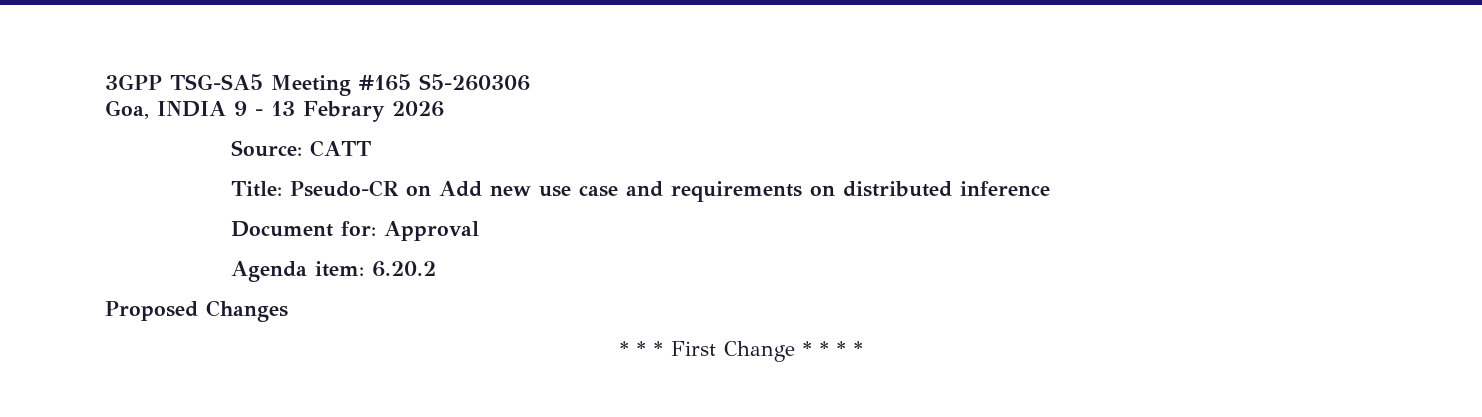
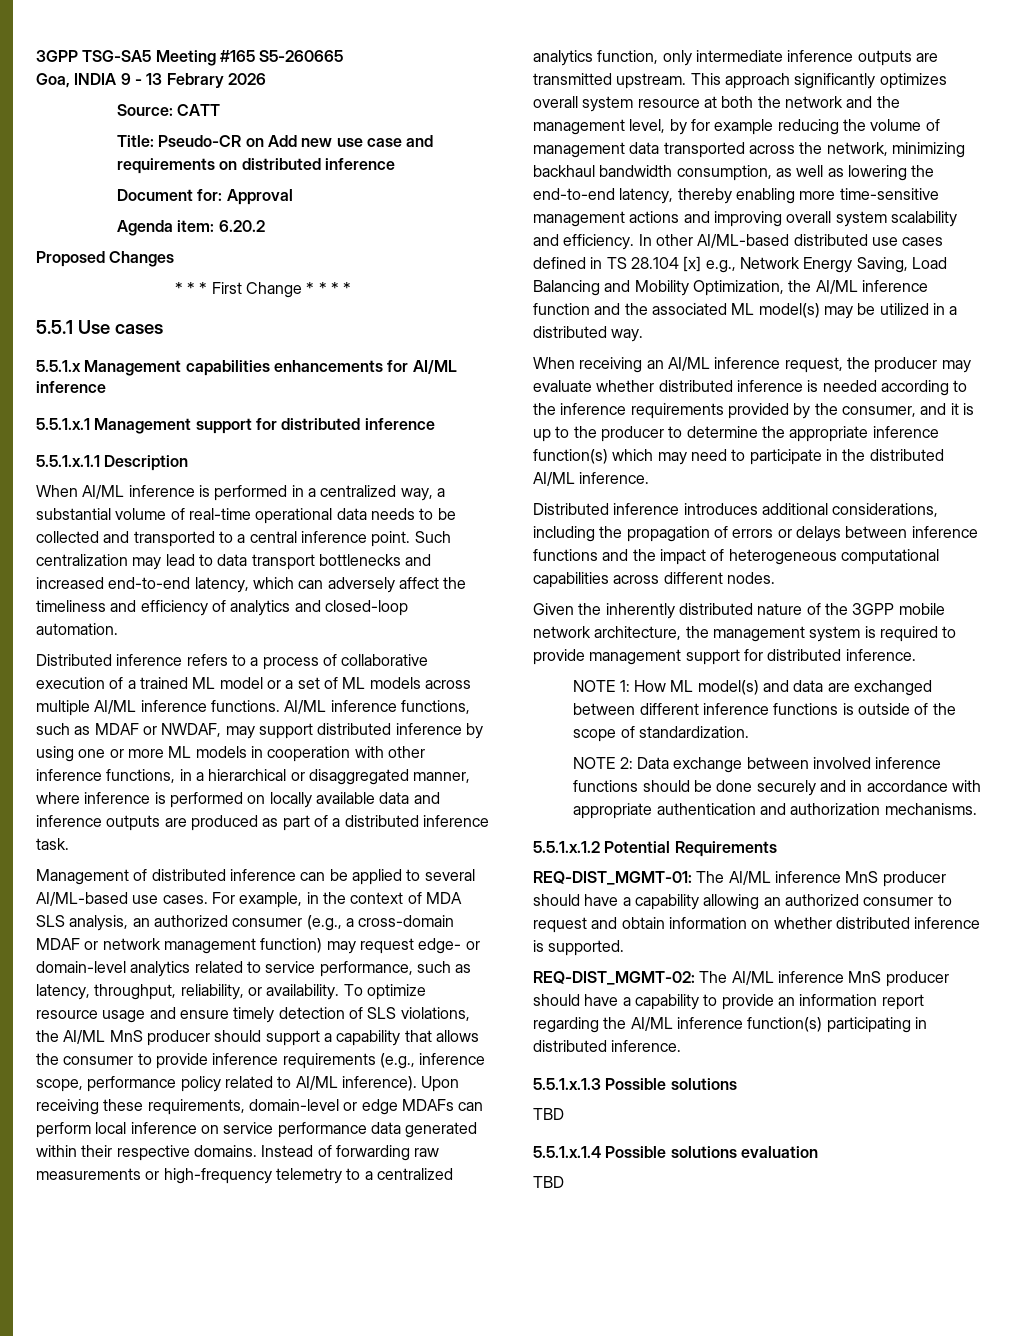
[419,74,530,91] S5-260306 -> [259,50,344,62] S5-260665
(863, 348) none -> [36,320,163,334] [36,360,457,376] [36,381,106,393] [36,418,435,434] [36,455,189,471] [36,485,445,501] [36,508,456,524] [36,531,451,547] [36,554,432,570] [36,577,467,593] [36,600,408,616] [36,623,118,635] [36,654,429,670] [36,677,471,689] [36,700,470,716] [36,723,483,739] [36,746,425,762] [36,769,471,785] [36,792,440,808] [36,815,489,831] [36,838,69,850] [36,869,475,885] [36,892,462,908] [36,915,455,931] [36,938,480,954] [36,961,472,977] [36,984,426,1000] [36,1007,470,1023] [36,1030,479,1046] [36,1053,486,1069] [36,1076,460,1092] [36,1099,484,1115] [36,1122,478,1138] [36,1145,440,1161] [36,1168,453,1184] [533,50,938,66] [533,73,947,89] [533,96,900,112] [533,119,940,135] [533,142,965,158] [533,165,935,181] [533,188,939,204] [533,211,957,227] [533,234,944,250] [533,256,947,273] [533,280,928,296] [533,303,958,319] [533,326,644,342] [533,357,971,373] [533,380,968,396] [533,403,974,419] [533,426,939,442] [533,449,944,465] [533,472,650,486] [533,503,939,517] [533,526,978,542] [533,549,939,565] [533,572,775,588] [533,603,945,619] [533,626,957,642] [533,649,916,665] [573,680,933,696] [573,703,956,715] [573,726,750,742] [573,757,942,773] [573,780,982,796] [573,803,977,819] [533,841,777,857] [533,871,946,887] [533,894,952,910] [533,917,981,933] [533,940,625,956] [533,971,949,987] [533,994,924,1010] [533,1017,927,1033] [533,1040,682,1052] [533,1078,737,1090] [533,1108,564,1120] [533,1146,818,1158] [533,1176,564,1188] // 5.5.1 Use cases // 5.5.1.x Management capabilities enhancements for AI/ML inference // 5.5.1.x.1 Management support for distributed inference // 5.5.1.x.1.1 Description // When AI/ML inference is performed in a centralized way, a substantial volume of real-time operational data needs to be collected and transported to a central inference point. Such centralization may lead to data transport bottlenecks and increased end-to-end latency, which can adversely affect the timeliness and efficiency of analytics and closed-loop automation. // Distributed inference refers to a process of collaborative execution of a trained ML model or a set of ML models across multiple AI/ML inference functions. AI/ML inference functions, such as MDAF or NWDAF, may support distributed inference by using one or more ML models in cooperation with other inference functions, in a hierarchical or disaggregated manner, where inference is performed on locally available data and inference outputs are produced as part of a distributed inference task. // Management of distributed inference can be applied to several AI/ML-based use cases. For example, in the context of MDA SLS analysis, an authorized consumer (e.g., a cross-domain MDAF or network management function) may request edge- or domain-level analytics related to service performance, such as latency, throughput, reliability, or availability. To optimize resource usage and ensure timely detection of SLS violations, the AI/ML MnS producer should support a capability that allows the consumer to provide inference requirements (e.g., inference scope, performance policy related to AI/ML inference). Upon receiving these requirements, domain-level or edge MDAFs can perform local inference on service performance data generated within their respective domains. Instead of forwarding raw measurements or high-frequency telemetry to a centralized analytics function, only intermediate inference outputs are transmitted upstream. This approach significantly optimizes overall system resource at both the network and the management level, by for example reducing the volume of management data transported across the network, minimizing backhaul bandwidth consumption, as well as lowering the end-to-end latency, thereby enabling more time-sensitive management actions and improving overall system scalability and efficiency. In other AI/ML-based distributed use cases defined in TS 28.104 [x] e.g., Network Energy Saving, Load Balancing and Mobility Optimization, the AI/ML inference function and the associated ML model(s) may be utilized in a distributed way. // When receiving an AI/ML inference request, the producer may evaluate whether distributed inference is needed according to the inference requirements provided by the consumer, and it is up to the producer to determine the appropriate inference function(s) which may need to participate in the distributed AI/ML inference. // Distributed inference introduces additional considerations, including the propagation of errors or delays between inference functions and the impact of heterogeneous computational capabilities across different nodes. // Given the inherently distributed nature of the 3GPP mobile network architecture, the management system is required to provide management support for distributed inference. // NOTE 1: How ML model(s) and data are exchanged between different inference functions is outside of the scope of standardization. // NOTE 2: Data exchange between involved inference functions should be done securely and in accordance with appropriate authentication and authorization mechanisms. // 5.5.1.x.1.2 Potential Requirements // REQ-DIST_MGMT-01: The AI/ML inference MnS producer should have a capability allowing an authorized consumer to request and obtain information on whether distributed inference is supported. // REQ-DIST_MGMT-02: The AI/ML inference MnS producer should have a capability to provide an information report regarding the AI/ML inference function(s) participating in distributed inference. // 5.5.1.x.1.3 Possible solutions // TBD // 5.5.1.x.1.4 Possible solutions evaluation // TBD

